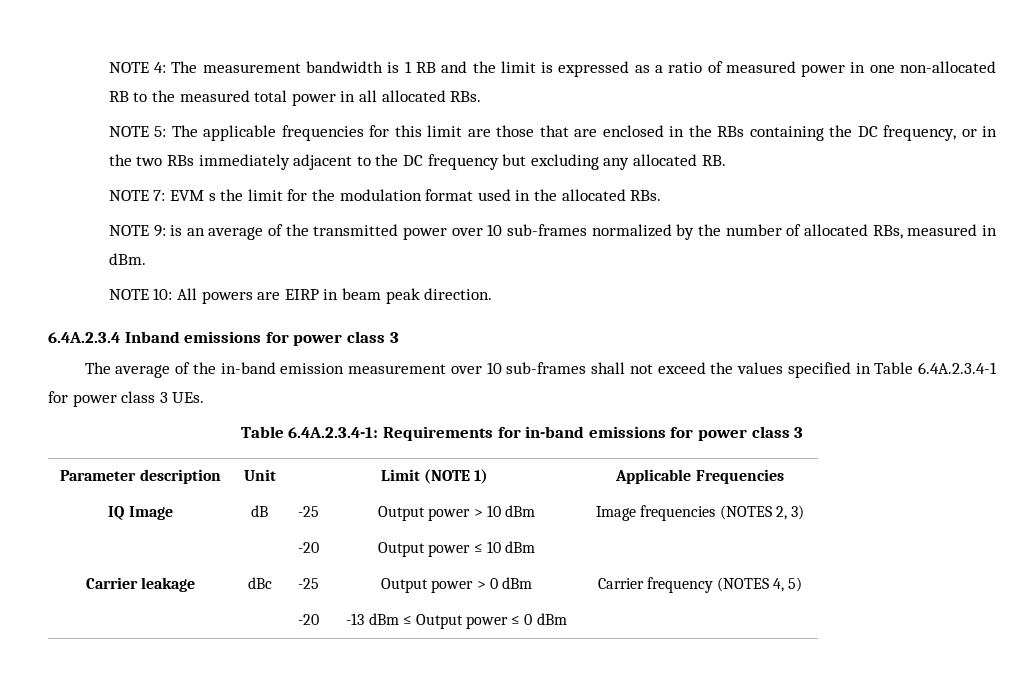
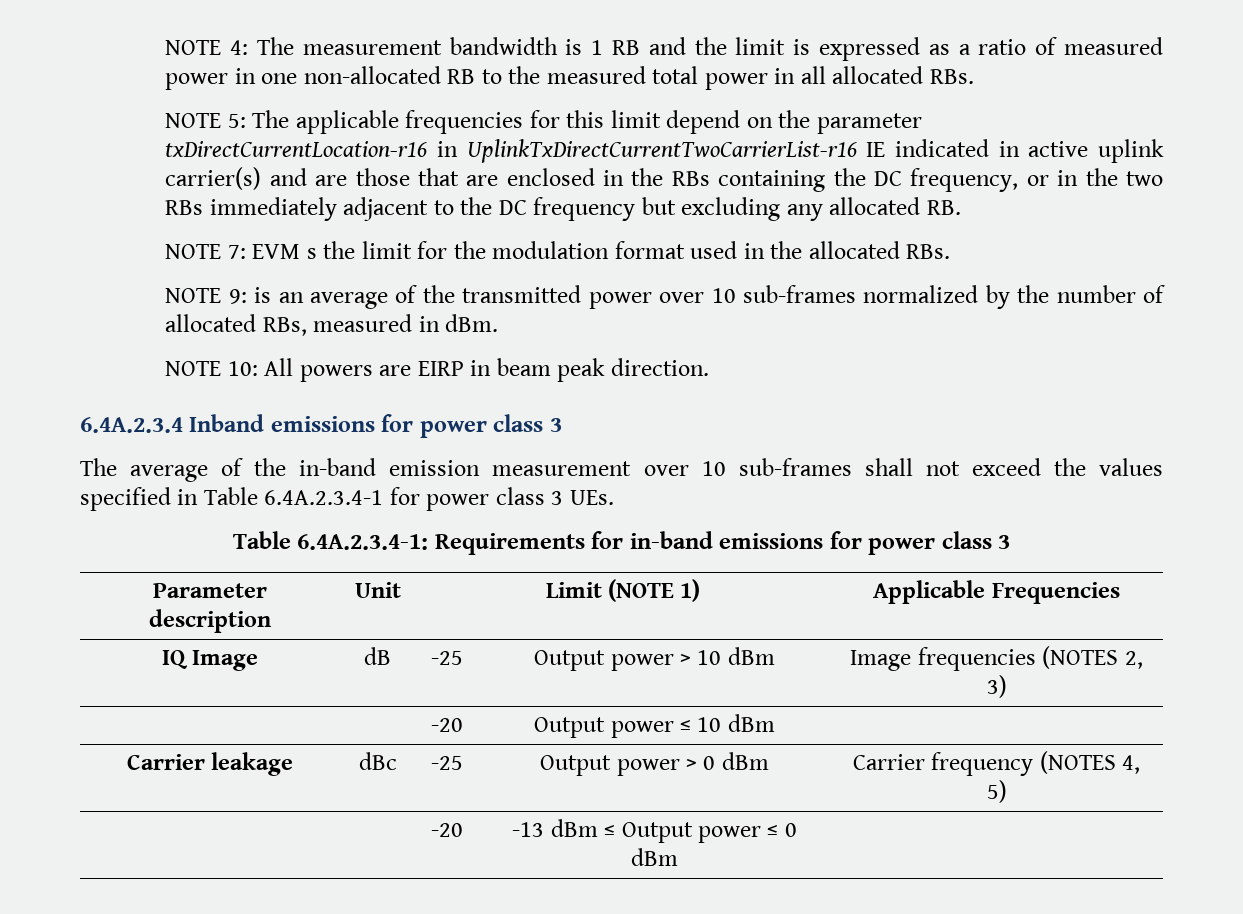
(463, 131) none -> [666,110,922,134] [165,139,1164,163] [165,167,307,190] depend on the parameter txDirectCurrentLocation-r16 in UplinkTxDirectCurrentTwoCarrierList-r16 IE indicated in active uplink carrier(s) and

